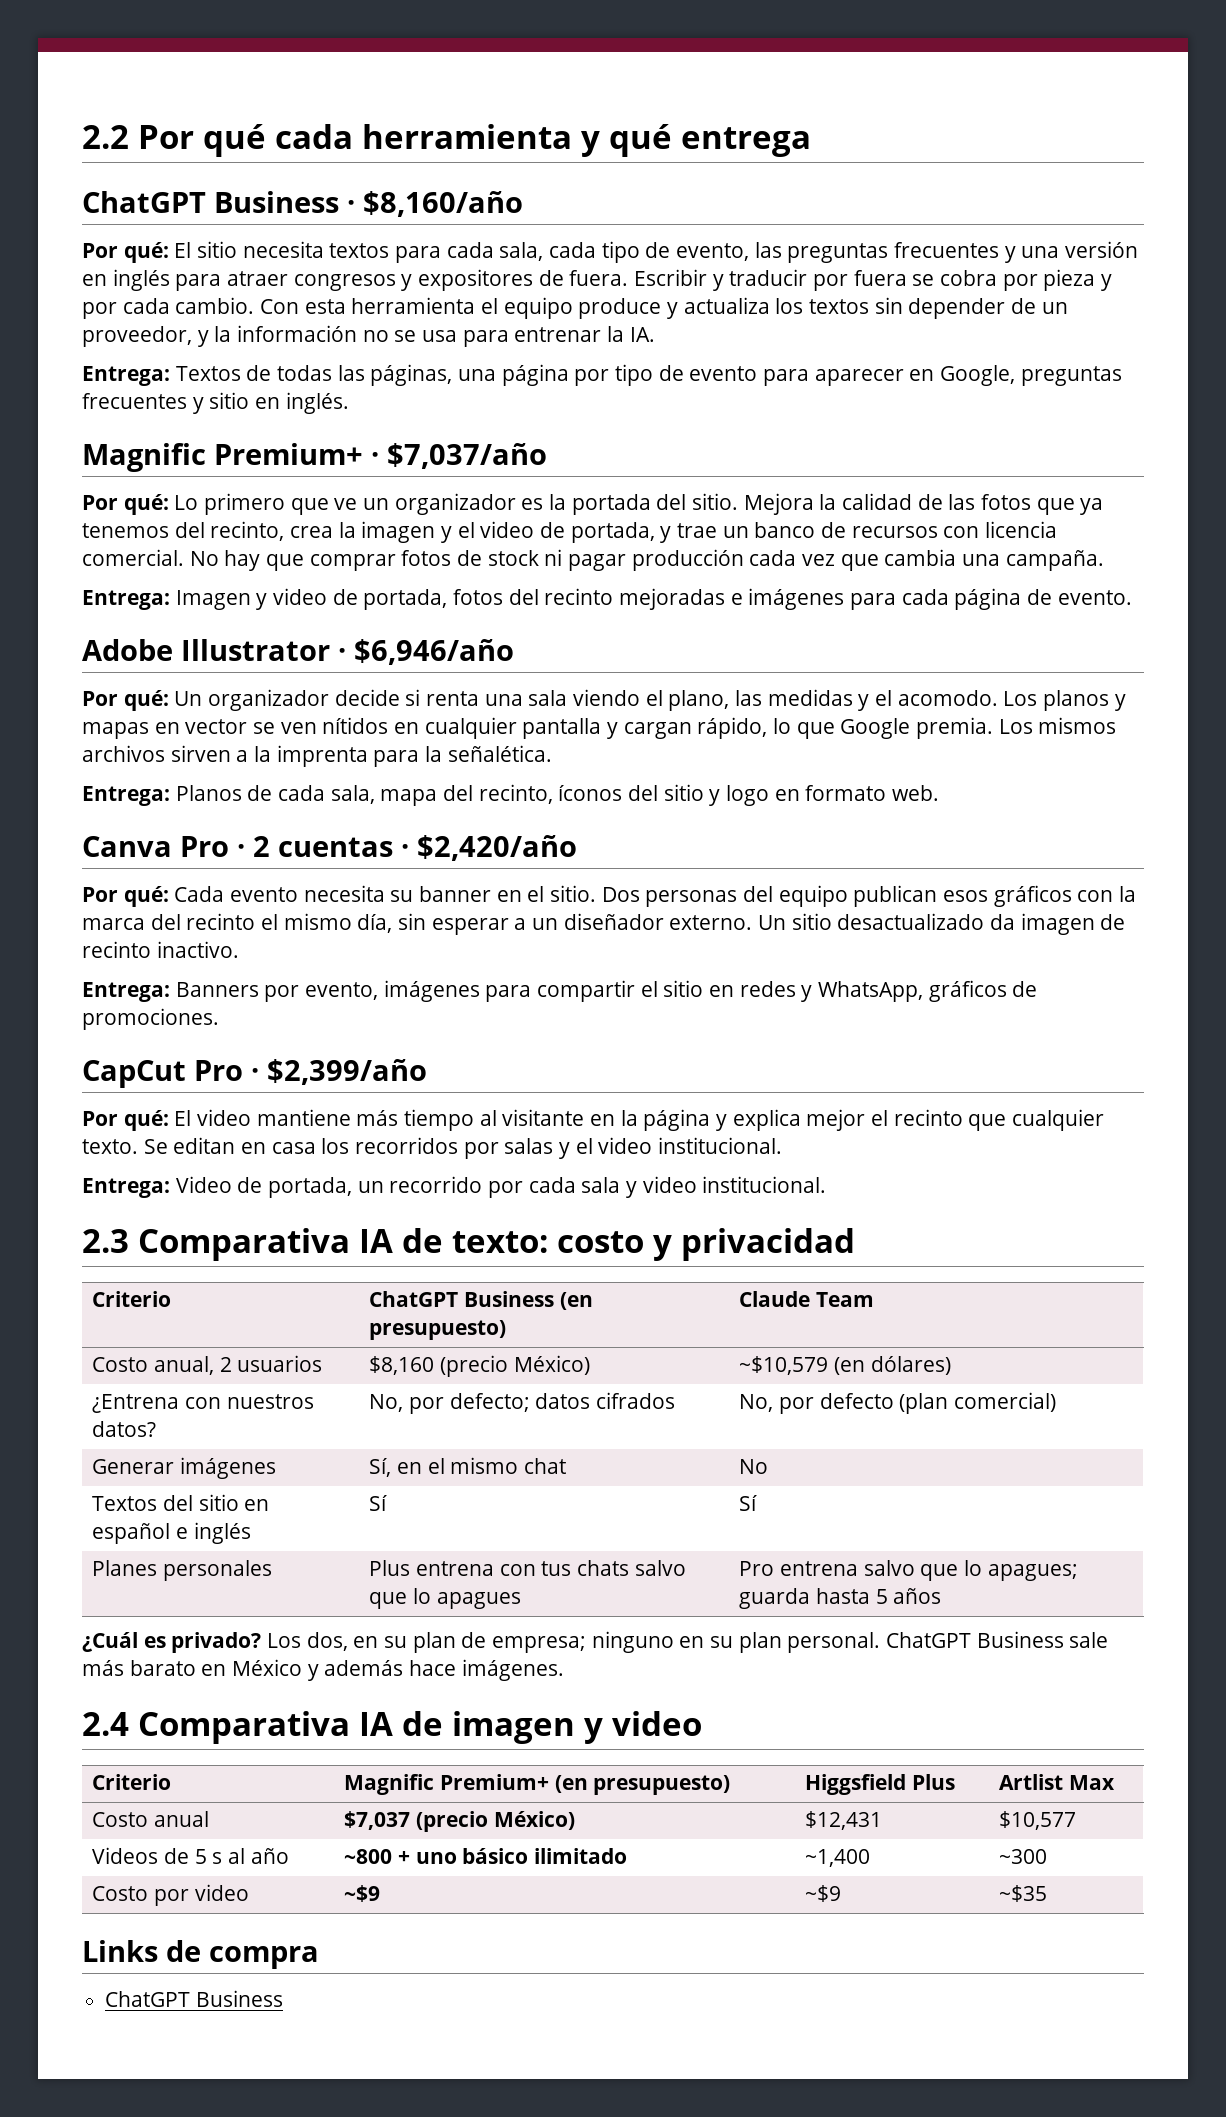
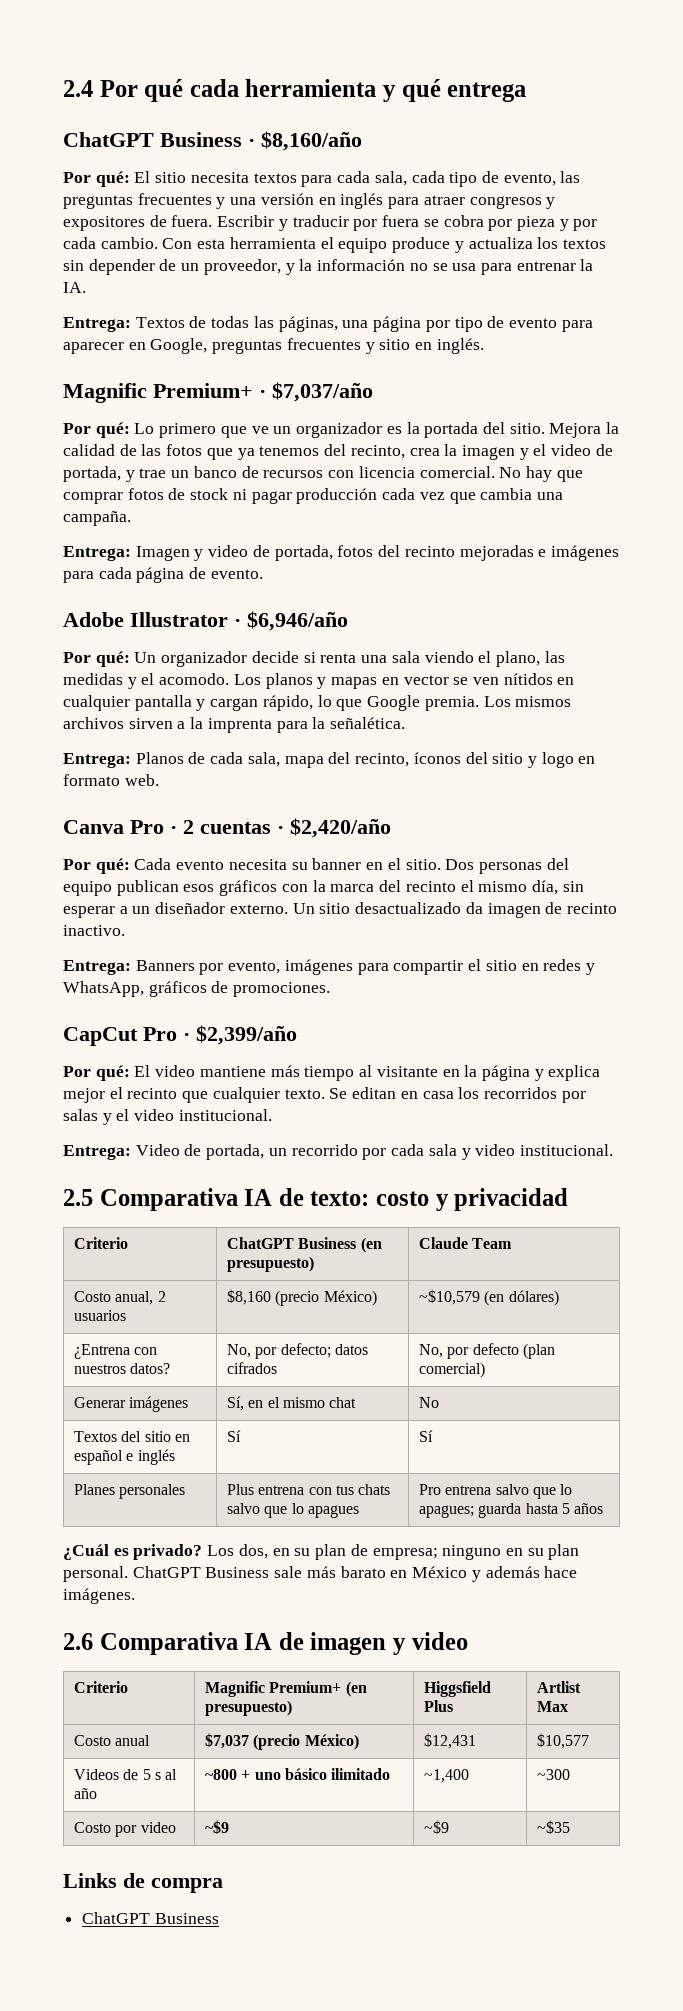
[82,125,129,149] 2.2 -> [63,80,93,97] 2.4
[82,1229,129,1253] 2.3 -> [63,1189,93,1206] 2.5
[82,1712,129,1736] 2.4 -> [63,1633,93,1650] 2.6

